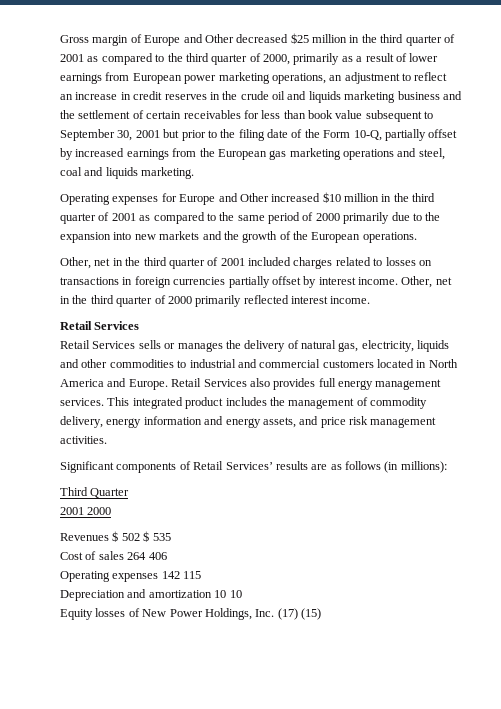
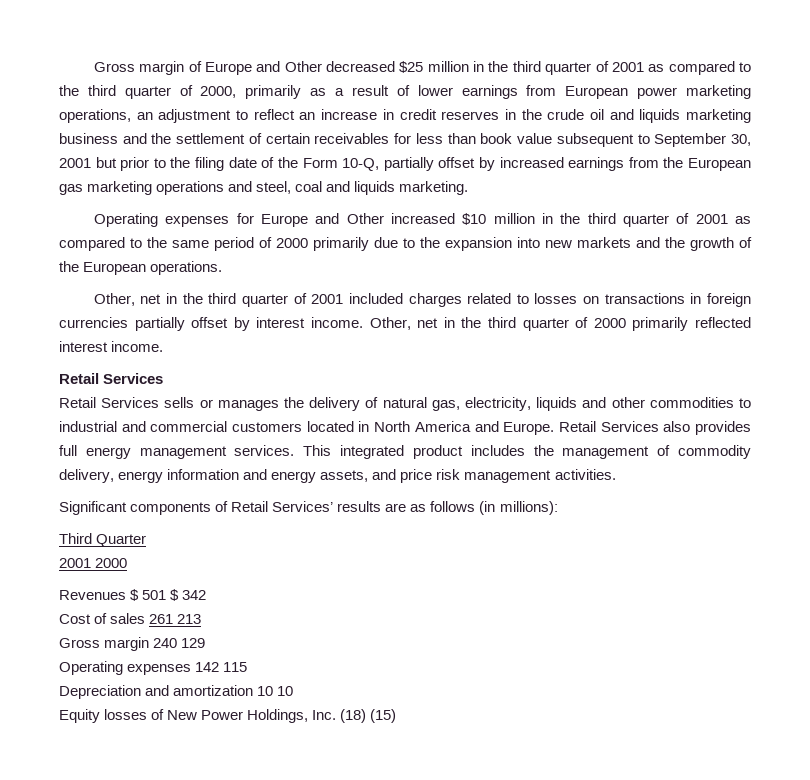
[121,531,171,542] 502 $ 535 -> [142,589,207,601] 501 $ 342
[127,552,167,560] 264 406 -> [149,614,202,624] [59,637,206,651] 261 213 // Gross margin 240 129
[277,608,298,620] (17) -> [340,709,367,723] (18)

